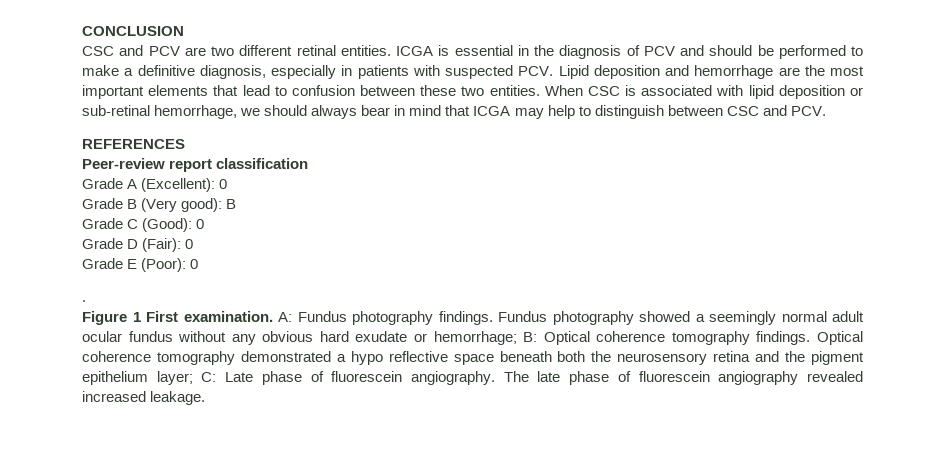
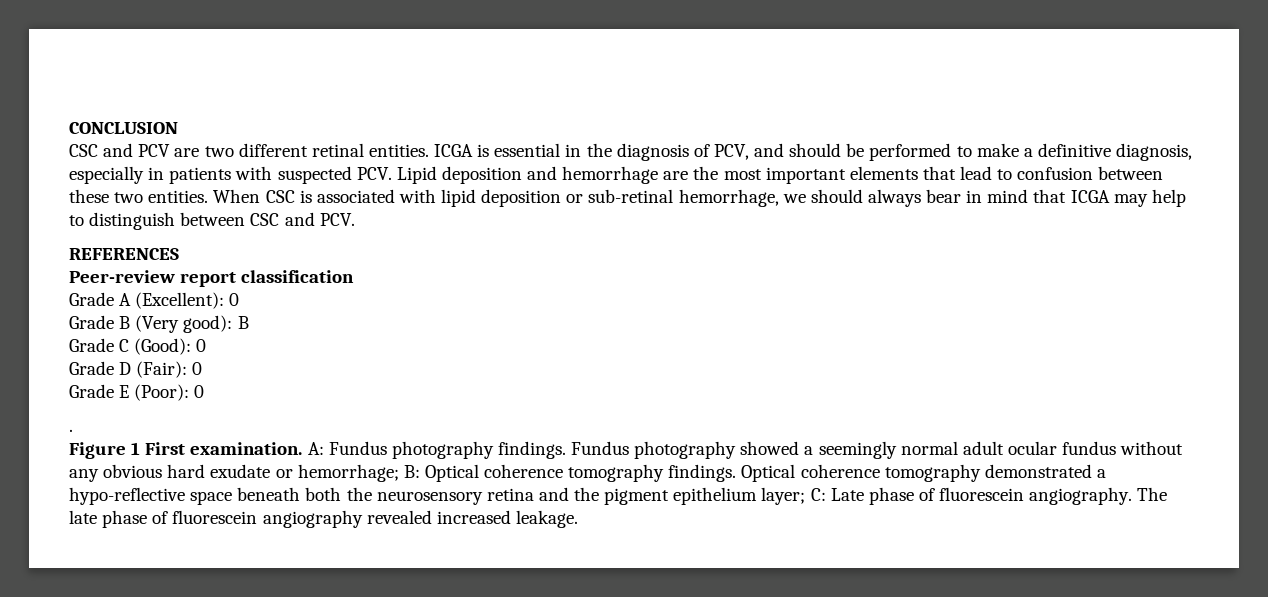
[643,46,675,56] PCV -> [713,144,749,160] PCV,
[350,351,448,365] hypo reflective -> [69,487,185,505] hypo-reflective

